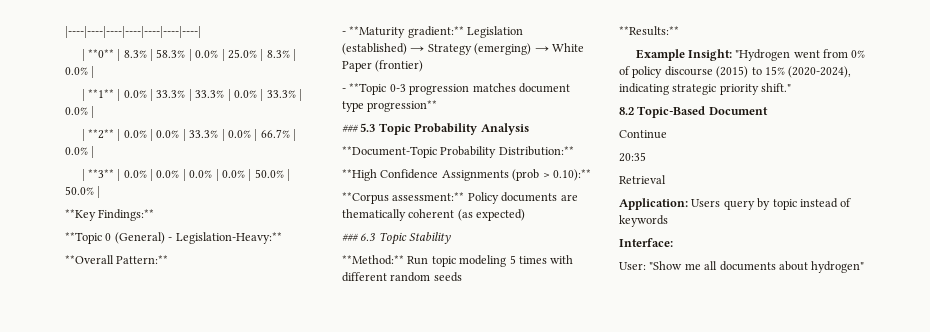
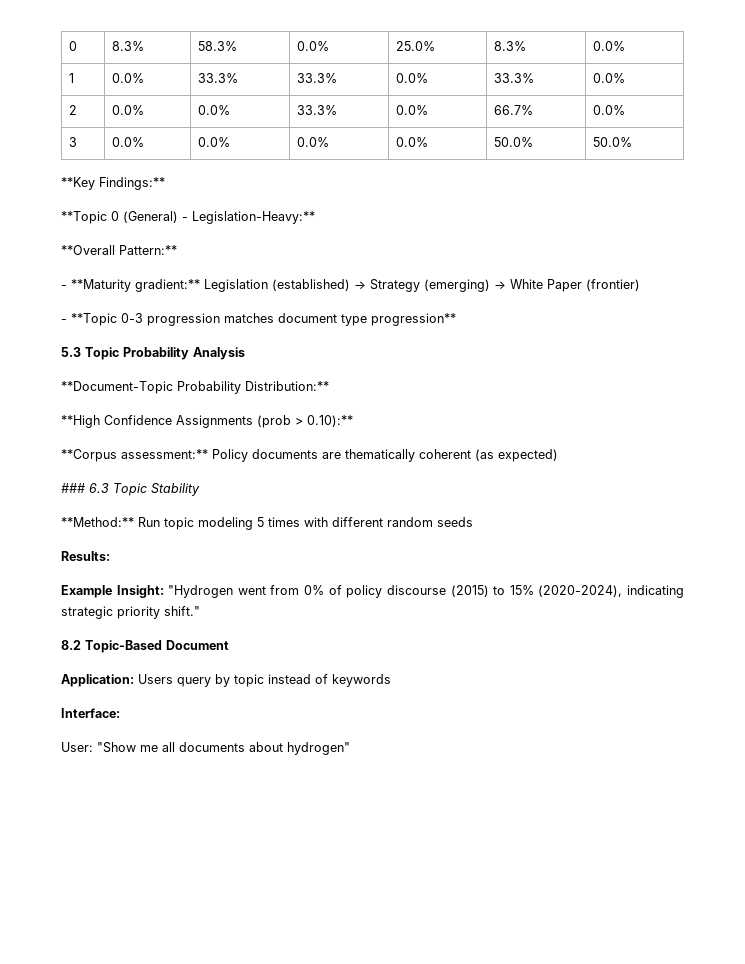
[65,26,201,38] [81,49,297,61] [65,66,95,78] [81,89,303,101] [65,106,95,118] [81,129,297,141] [65,146,95,158] [81,169,291,181] [65,186,101,198] |----|----|----|----|----|----|----| // | **0** | 8.3% | 58.3% | 0.0% | 25.0% | 8.3% | 0.0% | // | **1** | 0.0% | 33.3% | 33.3% | 0.0% | 33.3% | 0.0% | // | **2** | 0.0% | 0.0% | 33.3% | 0.0% | 66.7% | 0.0% | // | **3** | 0.0% | 0.0% | 0.0% | 0.0% | 50.0% | 50.0% | -> [69,41,78,51] [112,41,145,51] [198,41,238,51] [297,41,330,51] [396,41,436,51] [494,41,527,51] [593,41,626,51] [69,73,75,83] [112,73,145,83] [198,73,239,83] [297,73,338,83] [396,73,429,83] [494,73,535,83] [593,73,626,83] [69,105,78,115] [112,105,145,115] [198,105,231,115] [297,105,338,115] [396,105,429,115] [494,105,534,115] [593,105,626,115] [69,137,78,147] [112,137,145,147] [198,137,231,147] [297,137,330,147] [396,137,429,147] [494,137,534,147] [593,137,633,147] 0 | 8.3% | 58.3% | 0.0% | 25.0% | 8.3% | 0.0% // 1 | 0.0% | 33.3% | 33.3% | 0.0% | 33.3% | 0.0% // 2 | 0.0% | 0.0% | 33.3% | 0.0% | 66.7% | 0.0% // 3 | 0.0% | 0.0% | 0.0% | 0.0% | 50.0% | 50.0%
[342,124,359,132] ### -> (456, 319) none
[619,26,679,36] **Results:** -> [61,551,110,561] Results:
[619,130,667,139] [619,152,646,162] [619,175,666,184] // Continue // 20:35 // Retrieval -> (229, 645) none

